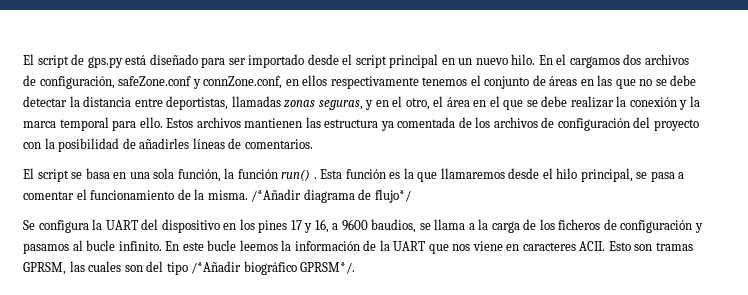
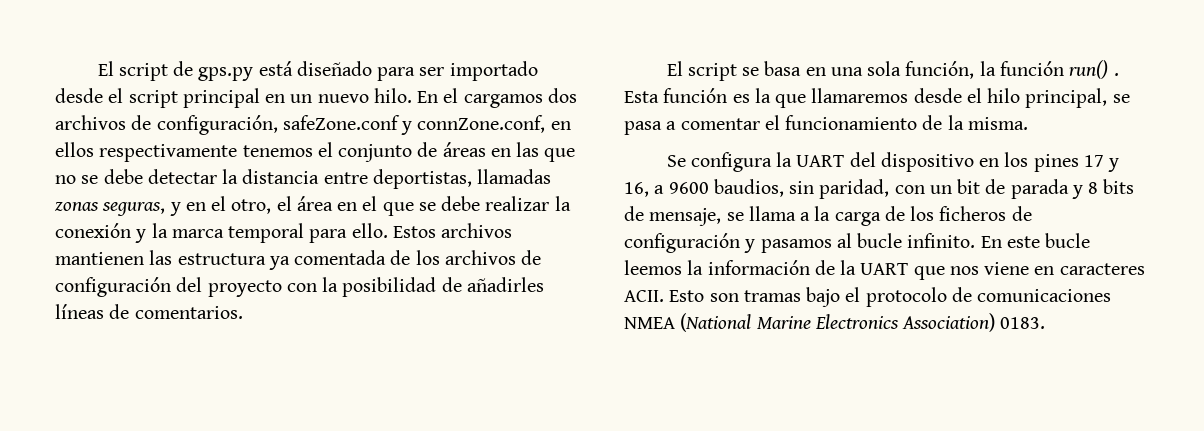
[251,189,411,203] /*Añadir diagrama de flujo*/ -> (1028, 123) none
(417, 226) none -> [789,179,1135,199] [624,206,722,226] sin paridad, con un bit de parada y 8 bits de mensaje,
[23,261,356,275] GPRSM, las cuales son del tipo /*Añadir biográfico GPRSM*/. -> [806,287,1112,307] [624,313,1046,332] bajo el protocolo de comunicaciones NMEA (National Marine Electronics Association) 0183.

